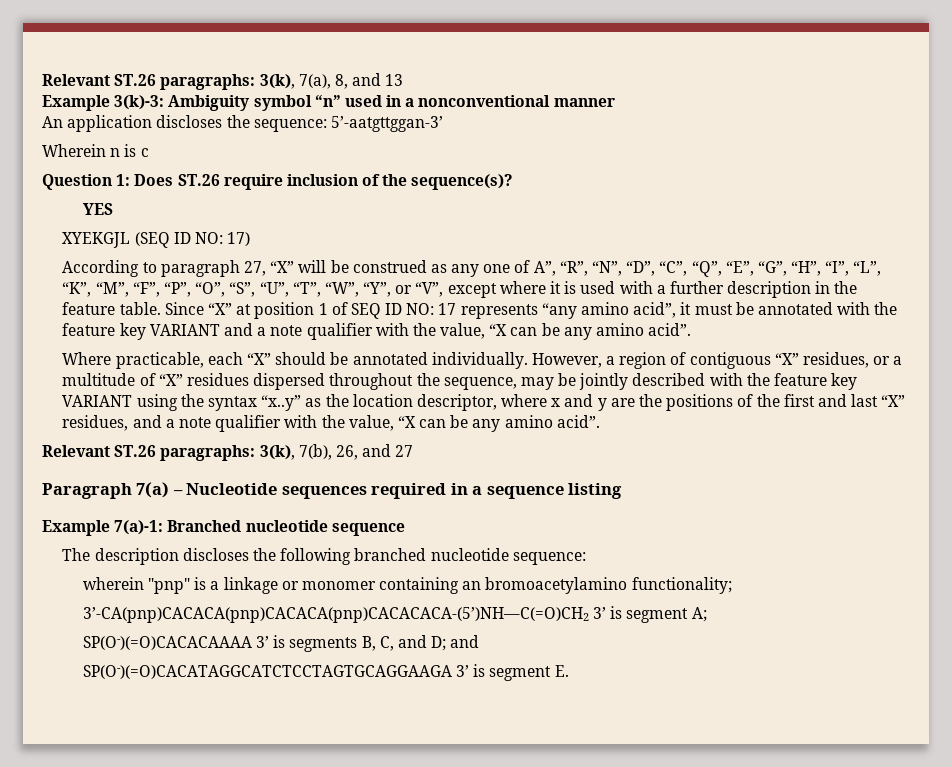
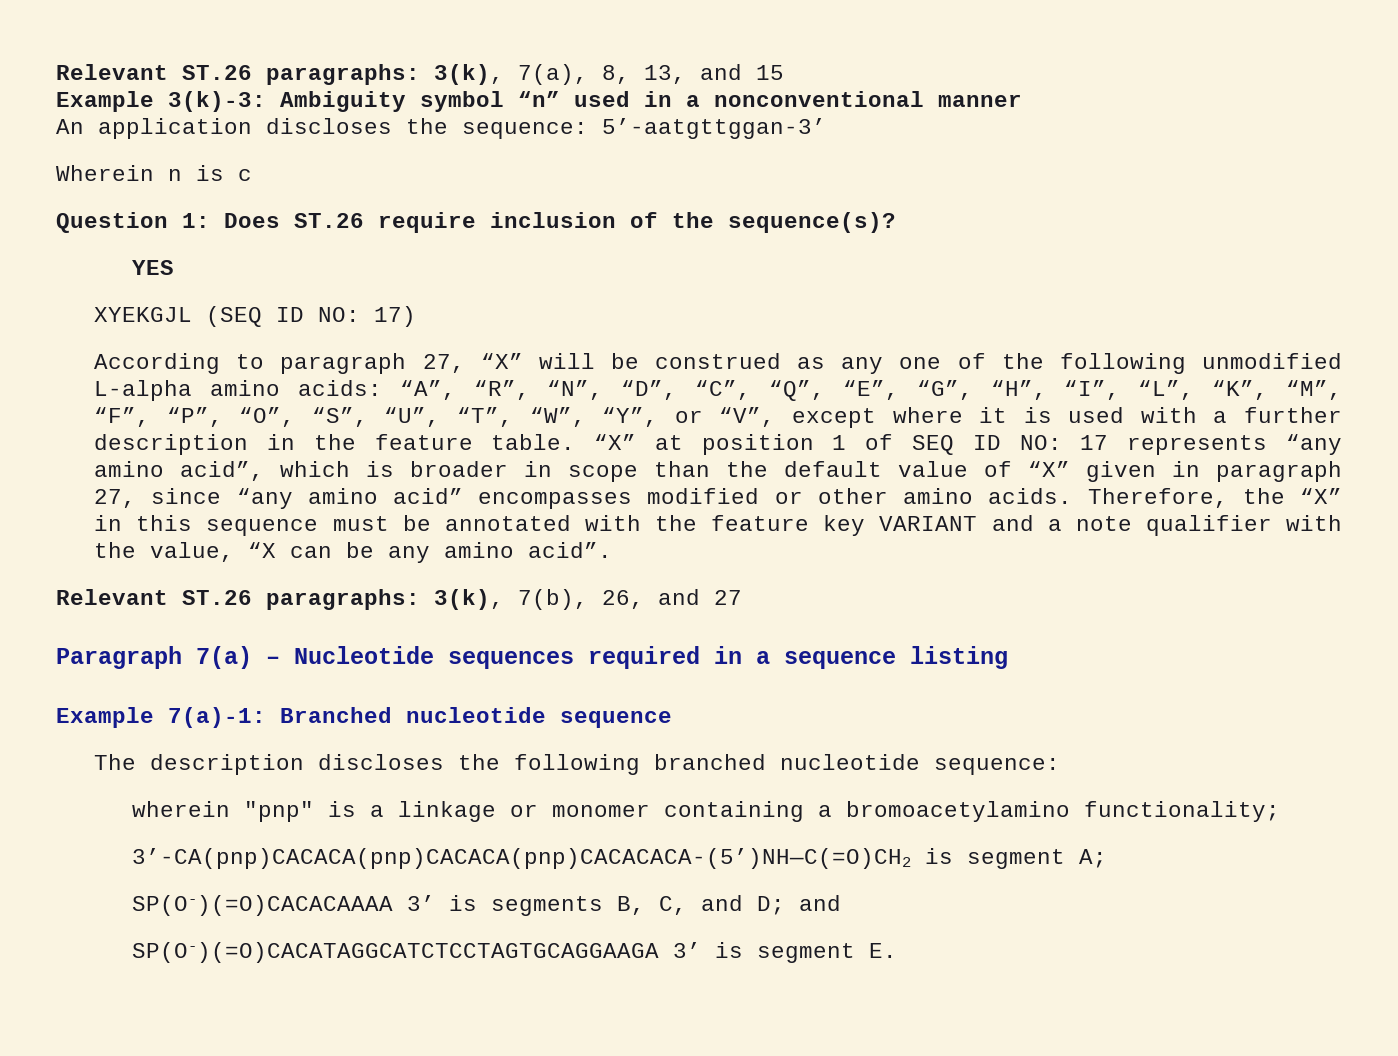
[352,73,404,86] and 13 -> [644,64,784,84] 13, and 15
[533,261,556,276] A”, -> [1001,353,1343,374] [94,380,456,401] the following unmodified L-alpha amino acids: “A”,
[164,302,204,315] Since -> (576, 442) none
[680,302,692,315] it -> [280,461,1343,482] [94,488,1342,509] [94,515,319,536] which is broader in scope than the default value of “X” given in paragraph 27, since “any amino acid” encompasses modified or other amino acids. Therefore, the “X” in this sequence
[62,352,903,369] [62,373,858,390] [62,394,906,411] [62,415,600,432] // Where practicable, each “X” should be annotated individually. However, a region of contiguous “X” residues, or a multitude of “X” residues dispersed throughout the sequence, may be jointly described with the feature key VARIANT using the syntax “x..y” as the location descriptor, where x and y are the positions of the first and last “X” residues, and a note qualifier with the value, “X can be any amino acid”. -> (613, 550) none
[462,581,482,590] an -> [818,805,833,817] a
[592,607,606,619] 3’ -> (912, 858) none

